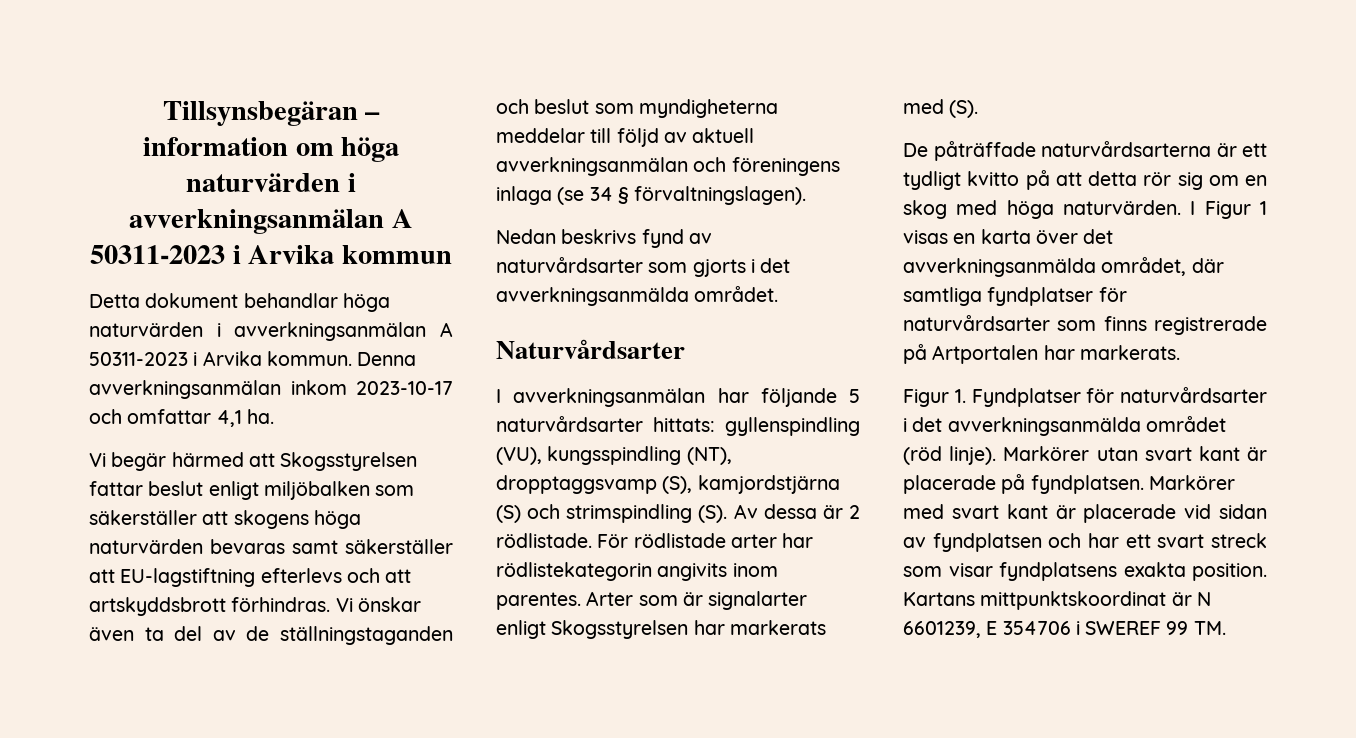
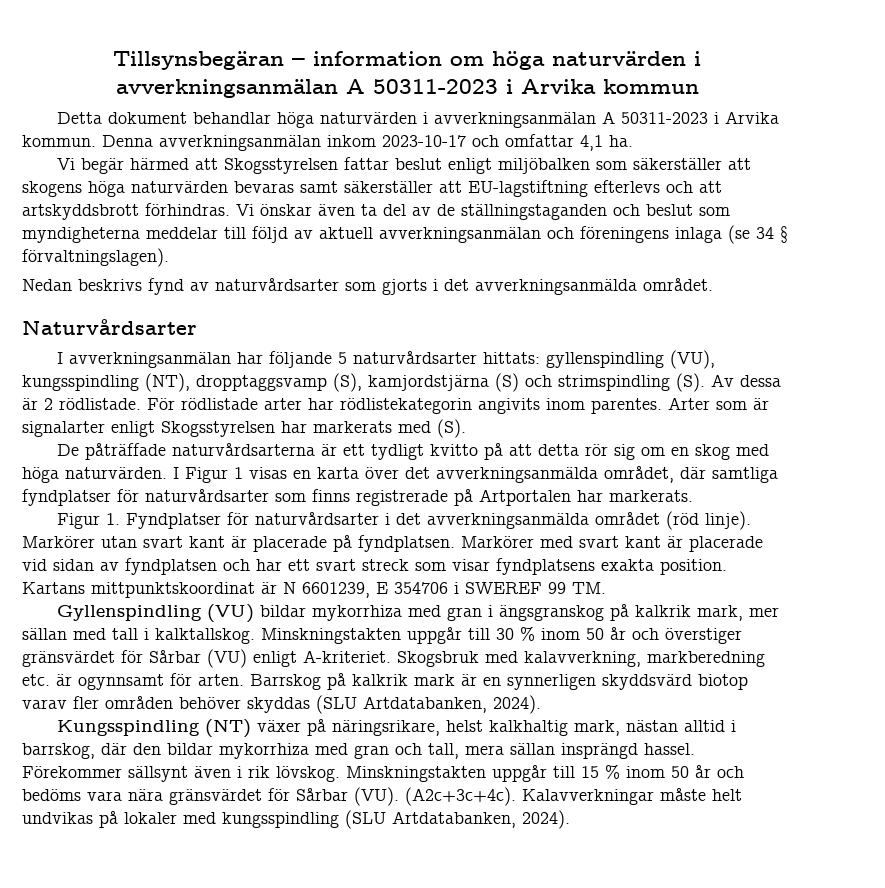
(1226, 628) none -> [57,604,780,623] [22,626,742,644] [22,649,765,668] [22,673,748,690] [22,695,541,714] [57,719,737,738] [22,743,695,759] [22,764,744,782] [22,787,742,806] [22,810,570,829] // Gyllenspindling (VU) bildar mykorrhiza med gran i ängsgranskog på kalkrik mark, mer sällan med tall i kalktallskog. Minskningstakten uppgår till 30 % inom 50 år och överstiger gränsvärdet för Sårbar (VU) enligt A-kriteriet. Skogsbruk med kalavverkning, markberedning etc. är ogynnsamt för arten. Barrskog på kalkrik mark är en synnerligen skyddsvärd biotop varav fler områden behöver skyddas (SLU Artdatabanken, 2024). // Kungsspindling (NT) växer på näringsrikare, helst kalkhaltig mark, nästan alltid i barrskog, där den bildar mykorrhiza med gran och tall, mera sällan insprängd hassel. Förekommer sällsynt även i rik lövskog. Minskningstakten uppgår till 15 % inom 50 år och bedöms vara nära gränsvärdet för Sårbar (VU). (A2c+3c+4c). Kalavverkningar måste helt undvikas på lokaler med kungsspindling (SLU Artdatabanken, 2024).

